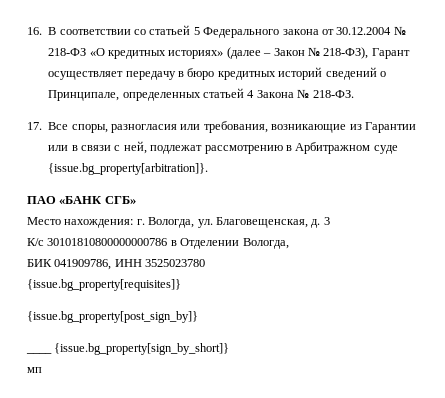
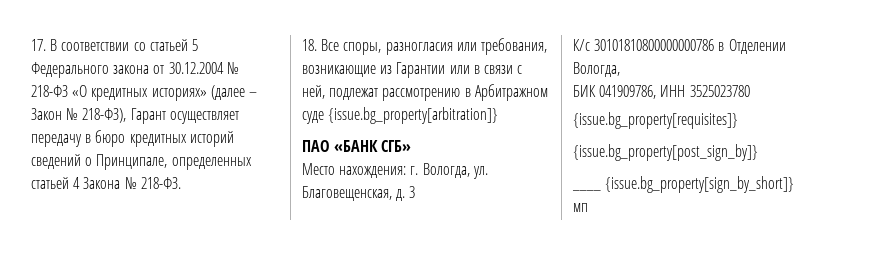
[27,27,42,35] 16. -> [31,39,46,51] 17.
[27,122,42,130] 17. -> [302,39,317,51] 18.
[48,163,209,175] {issue.bg_property[arbitration]}. -> [328,107,499,124] {issue.bg_property[arbitration]}

